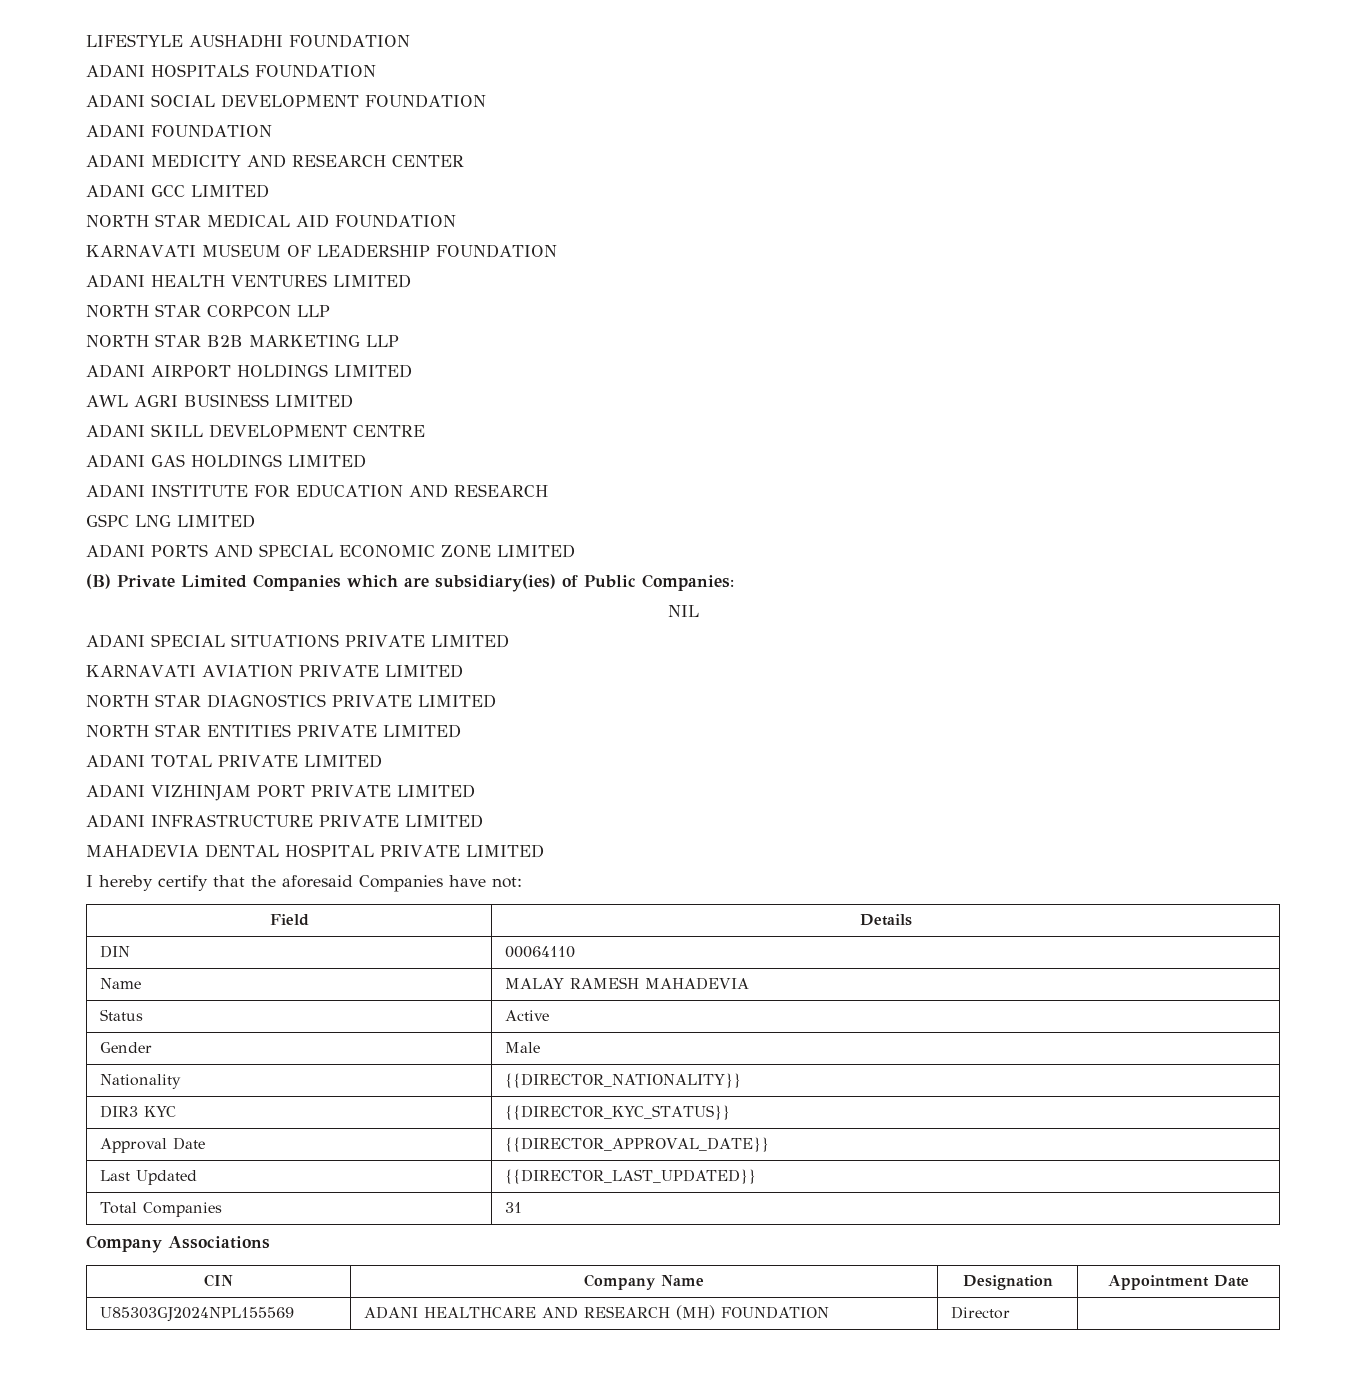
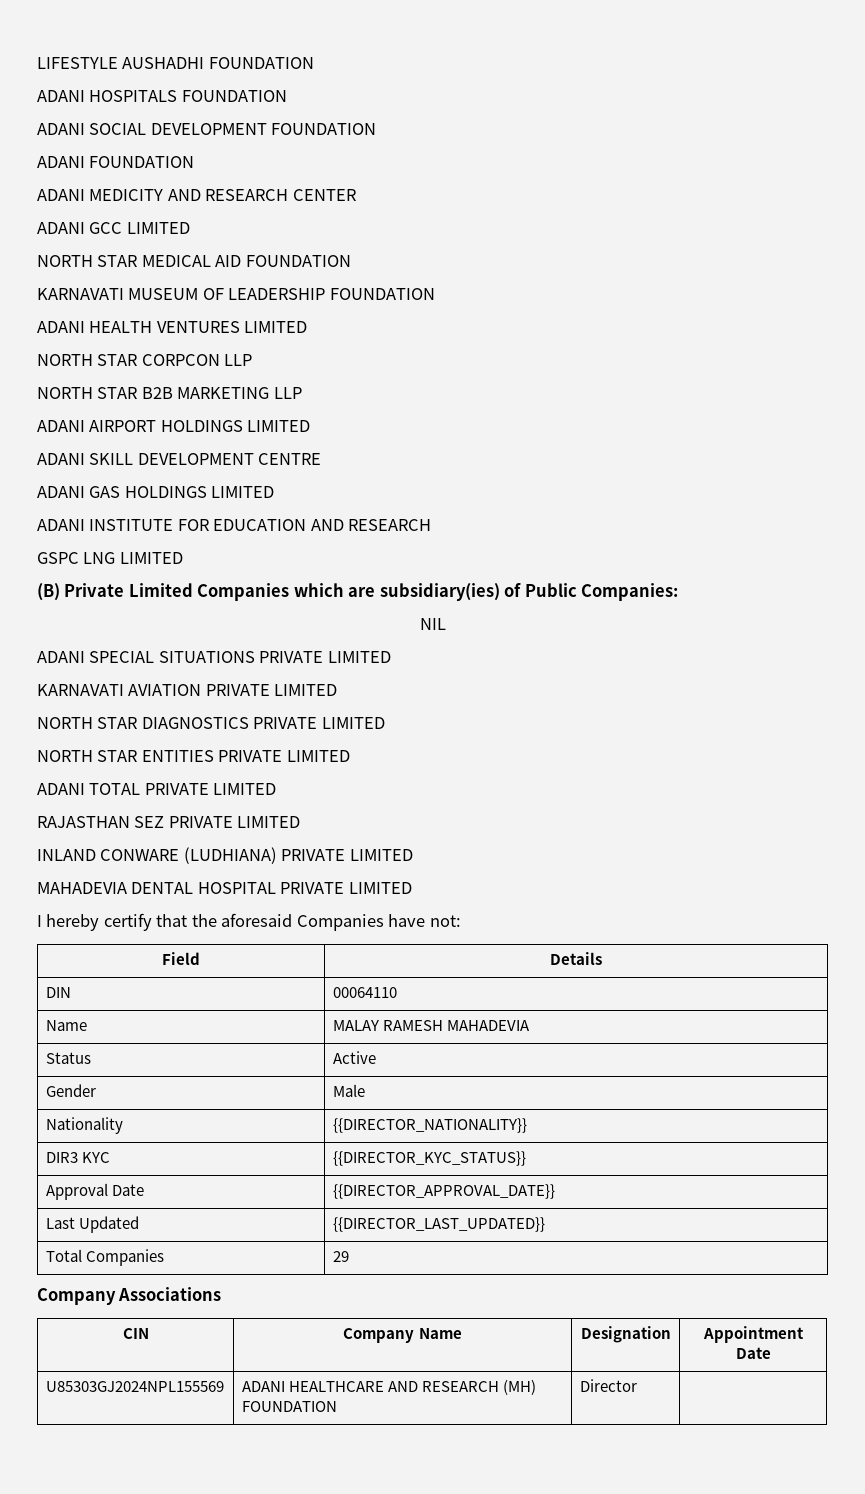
[86,394,353,408] // AWL AGRI BUSINESS LIMITED -> (311, 426) none
[86,544,575,558] // ADANI PORTS AND SPECIAL ECONOMIC ZONE LIMITED -> (183, 558) none
[86,784,475,801] [86,814,313,828] ADANI VIZHINJAM PORT PRIVATE LIMITED // ADANI INFRASTRUCTURE -> [37,816,301,828] [37,847,277,864] RAJASTHAN SEZ PRIVATE LIMITED // INLAND CONWARE (LUDHIANA)
[504,1202,522,1213] 31 -> [332,1251,349,1262] 29

